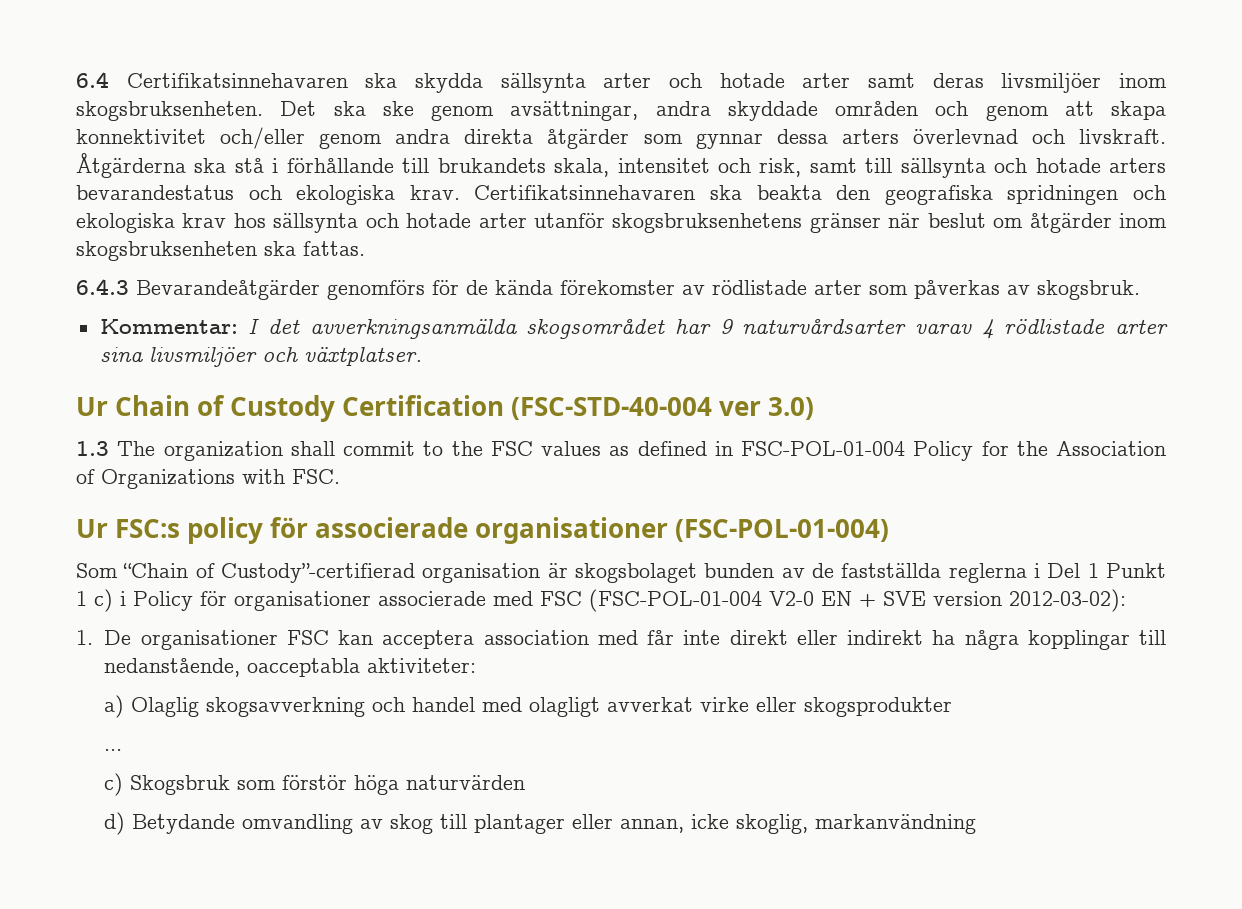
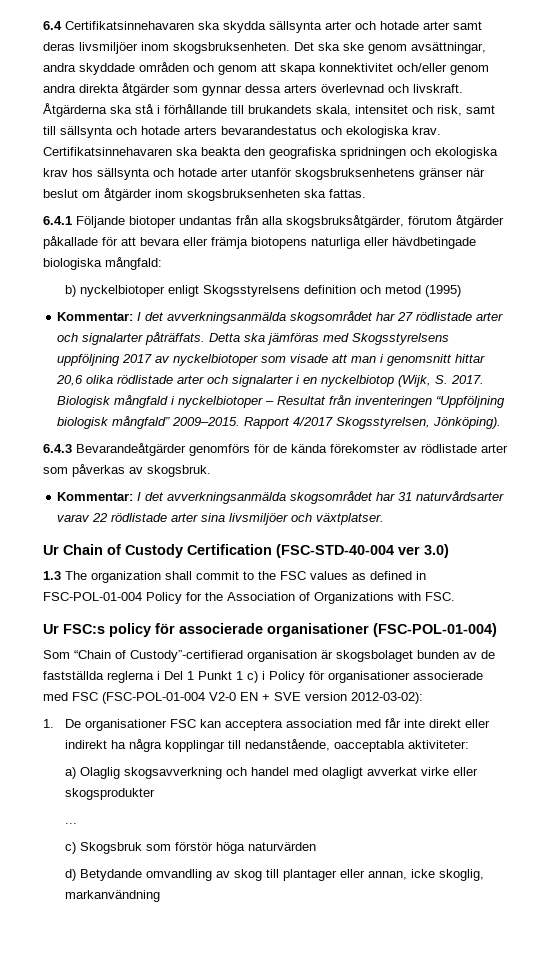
(365, 248) none -> [43,215,504,228] [43,236,476,249] [43,257,162,270] [65,285,462,297] [57,311,504,324] [57,332,450,345] [57,354,486,366] [56,375,485,387] [57,395,506,408] [57,416,502,429] // 6.4.1 Följande biotoper undantas från alla skogsbruksåtgärder, förutom åtgärder påkallade för att bevara eller främja biotopens naturliga eller hävdbetingade biologiska mångfald: // b) nyckelbiotoper enligt Skogsstyrelsens definition och metod (1995) // Kommentar: I det avverkningsanmälda skogsområdet har 27 rödlistade arter och signalarter påträffats. Detta ska jämföras med Skogsstyrelsens uppföljning 2017 av nyckelbiotoper som visade att man i genomsnitt hittar 20,6 olika rödlistade arter och signalarter i en nyckelbiotop (Wijk, S. 2017. Biologisk mångfald i nyckelbiotoper – Resultat från inventeringen “Uppföljning biologisk mångfald” 2009–2015. Rapport 4/2017 Skogsstyrelsen, Jönköping).
[719,319,733,334] 9 -> [398,492,413,501] 31
[981,319,994,339] 4 -> [92,513,109,522] 22

